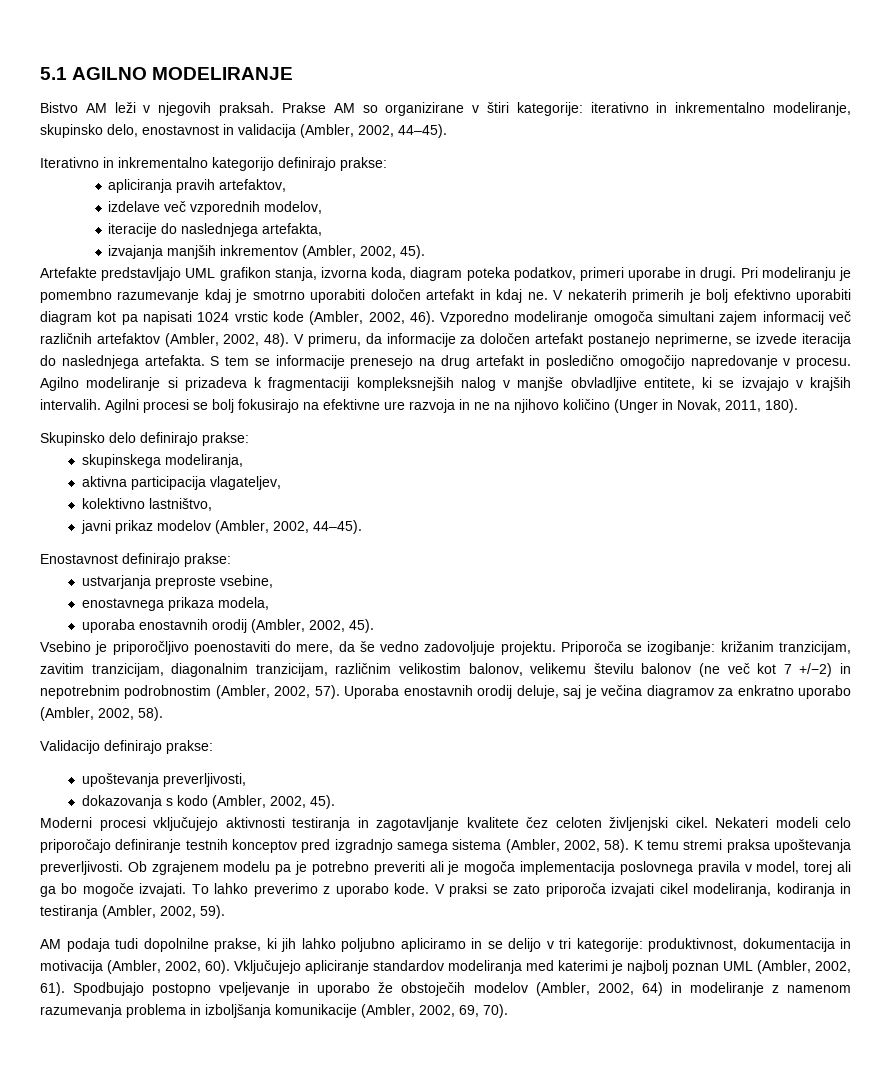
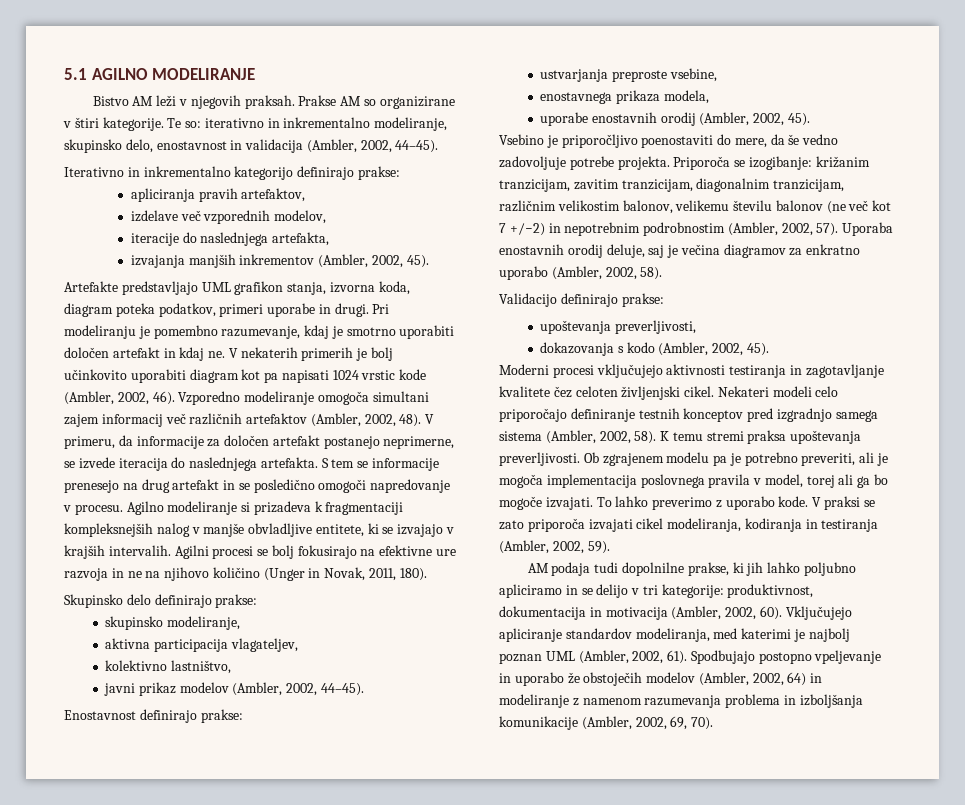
[516,102,583,116] kategorije: -> [102,117,202,131] kategorije. Te so:
[117,289,200,303] razumevanje -> [221,326,301,339] razumevanje,
[733,289,791,300] efektivno -> [64,369,127,380] učinkovito
[546,355,685,369] posledično omogočijo -> [238,479,367,493] se posledično omogoči
[81,454,243,468] skupinskega modeliranja, -> [105,616,240,630] skupinsko modeliranje,
[81,619,135,633] uporaba -> [540,112,589,126] uporabe
[500,641,556,655] projektu. -> [569,156,670,170] potrebe projekta.
[373,861,425,875] preveriti -> [801,453,856,466] preveriti,
[448,960,522,974] modeliranja -> [635,628,710,642] modeliranja,

